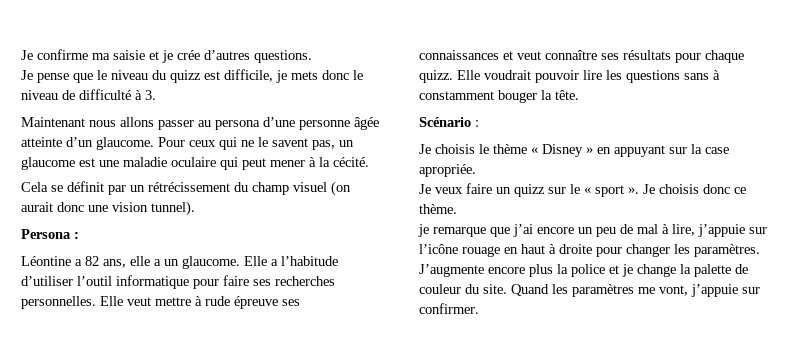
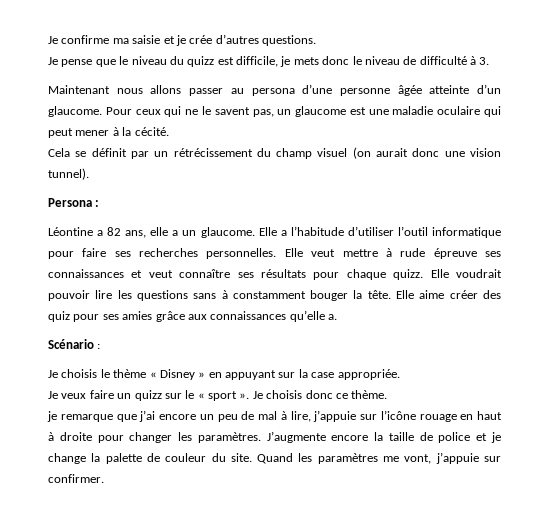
(579, 95) none -> [396,290,502,299] [48,310,337,322] Elle aime créer des quiz pour ses amies grâce aux connaissances qu’elle a.
[419,164,476,177] apropriée. -> [337,369,400,380] appropriée.
[529,264,568,277] plus la -> [374,432,433,441] la taille de

